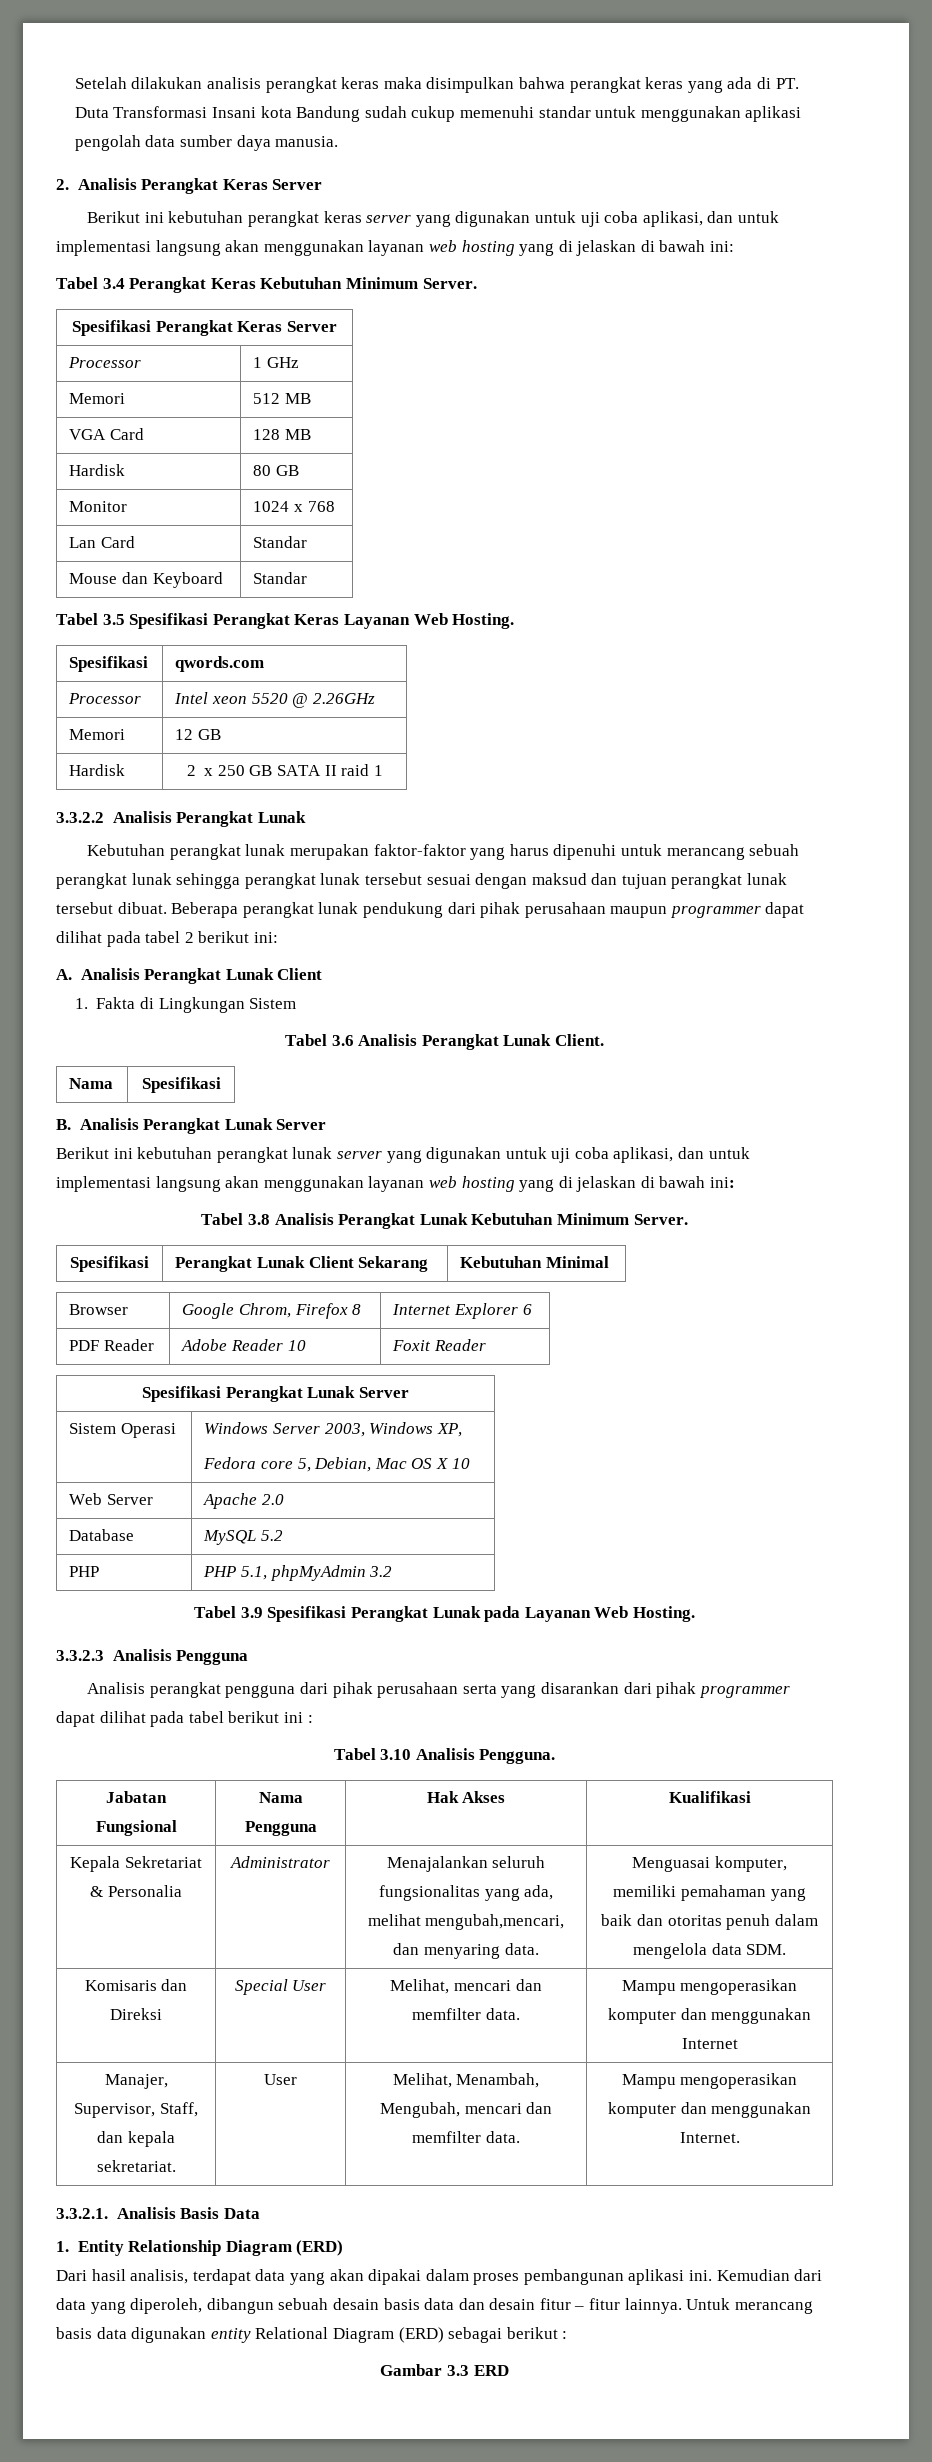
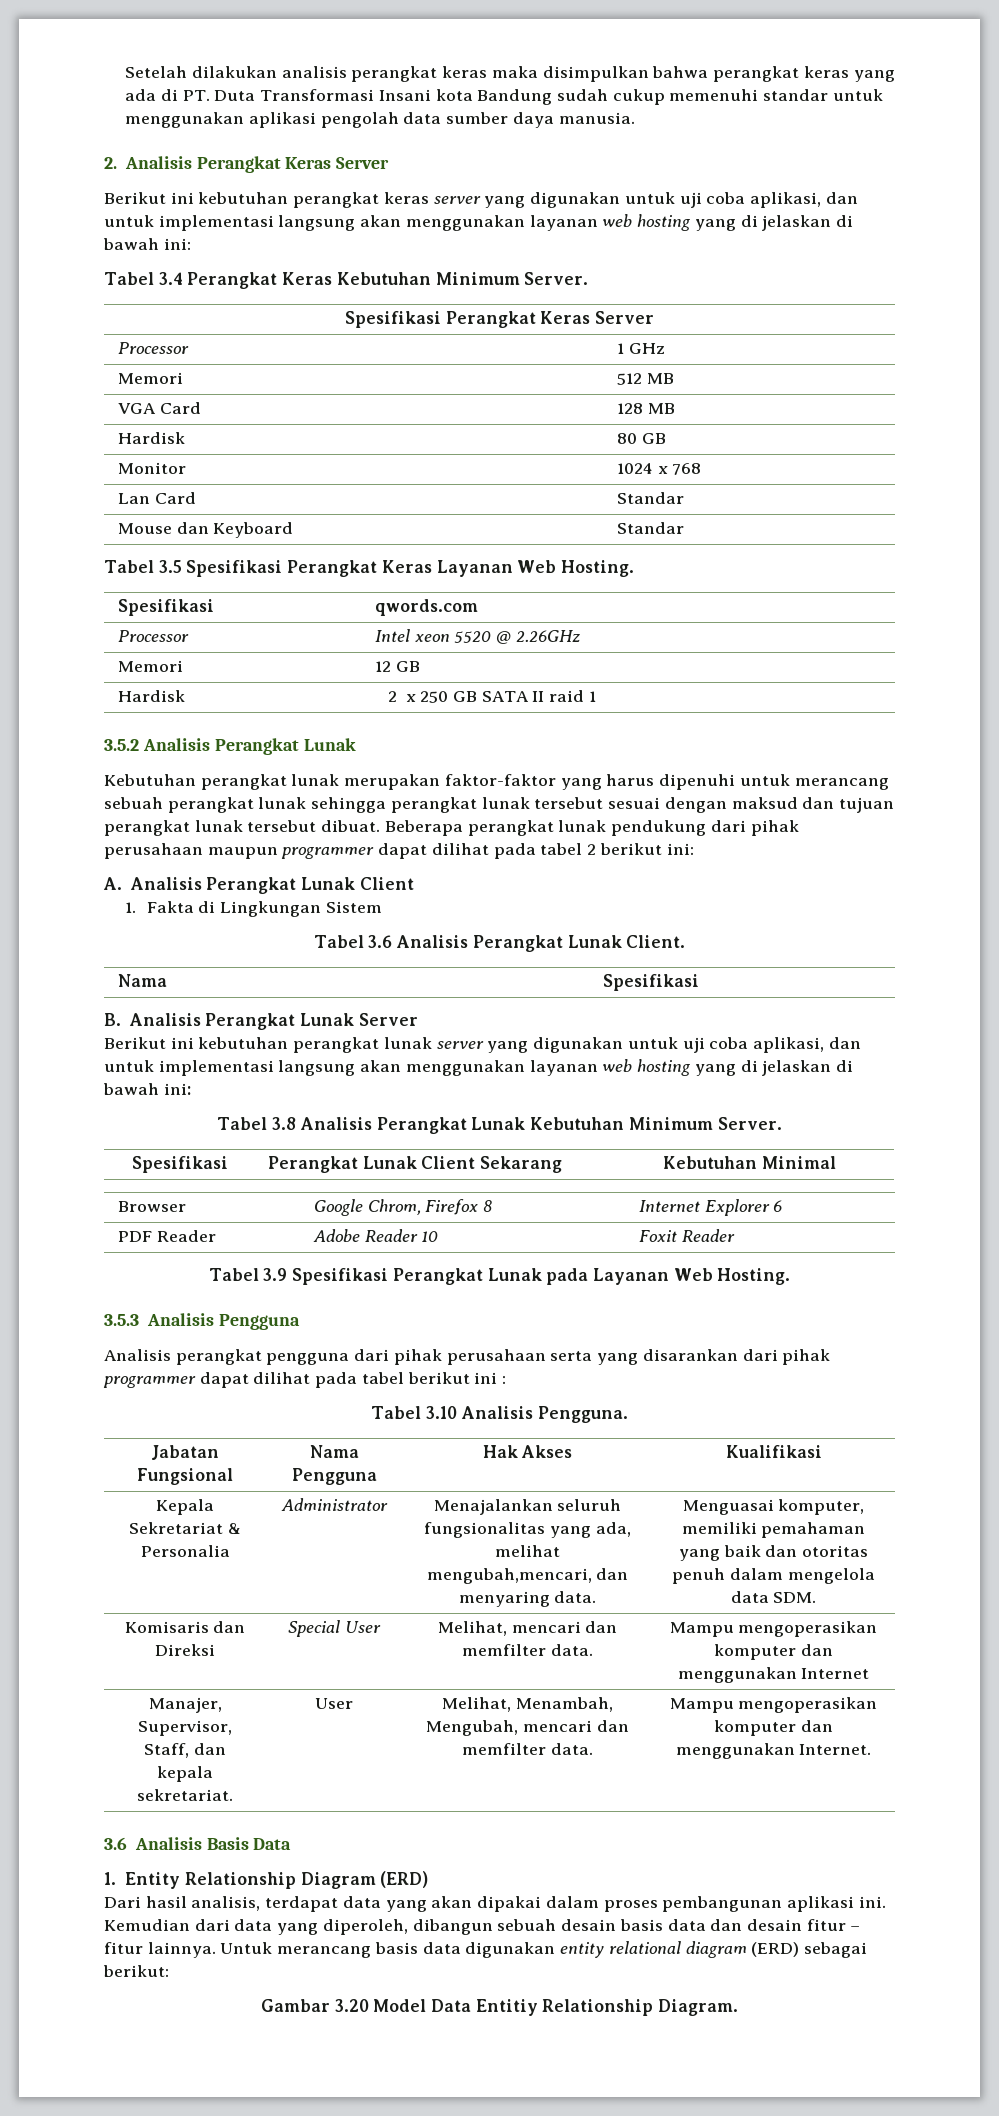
[56,812,104,823] 3.3.2.2 -> [104,739,139,751] 3.5.2
[142,1386,409,1402] [69,1423,177,1438] [204,1422,462,1437] [203,1457,470,1472] [69,1493,154,1505] [203,1493,285,1509] [69,1529,135,1541] [203,1530,284,1545] [69,1566,100,1577] [203,1565,393,1581] // Spesifikasi Perangkat Lunak Server // Sistem Operasi | Windows Server 2003, Windows XP, // Fedora core 5, Debian, Mac OS X 10 // Web Server | Apache 2.0 // Database | MySQL 5.2 // PHP | PHP 5.1, phpMyAdmin 3.2 -> (735, 1235) none
[56,1650,104,1661] 3.3.2.3 -> [104,1314,139,1326] 3.5.3
[56,2208,108,2219] 3.3.2.1. -> [104,1837,127,1850] 3.6
[255,2327,568,2343] [380,2364,509,2376] Relational Diagram (ERD) sebagai berikut : // Gambar 3.3 ERD -> [608,1941,867,1958] [103,1965,169,1977] [260,1999,739,2016] relational diagram (ERD) sebagai berikut: // Gambar 3.20 Model Data Entitiy Relationship Diagram.

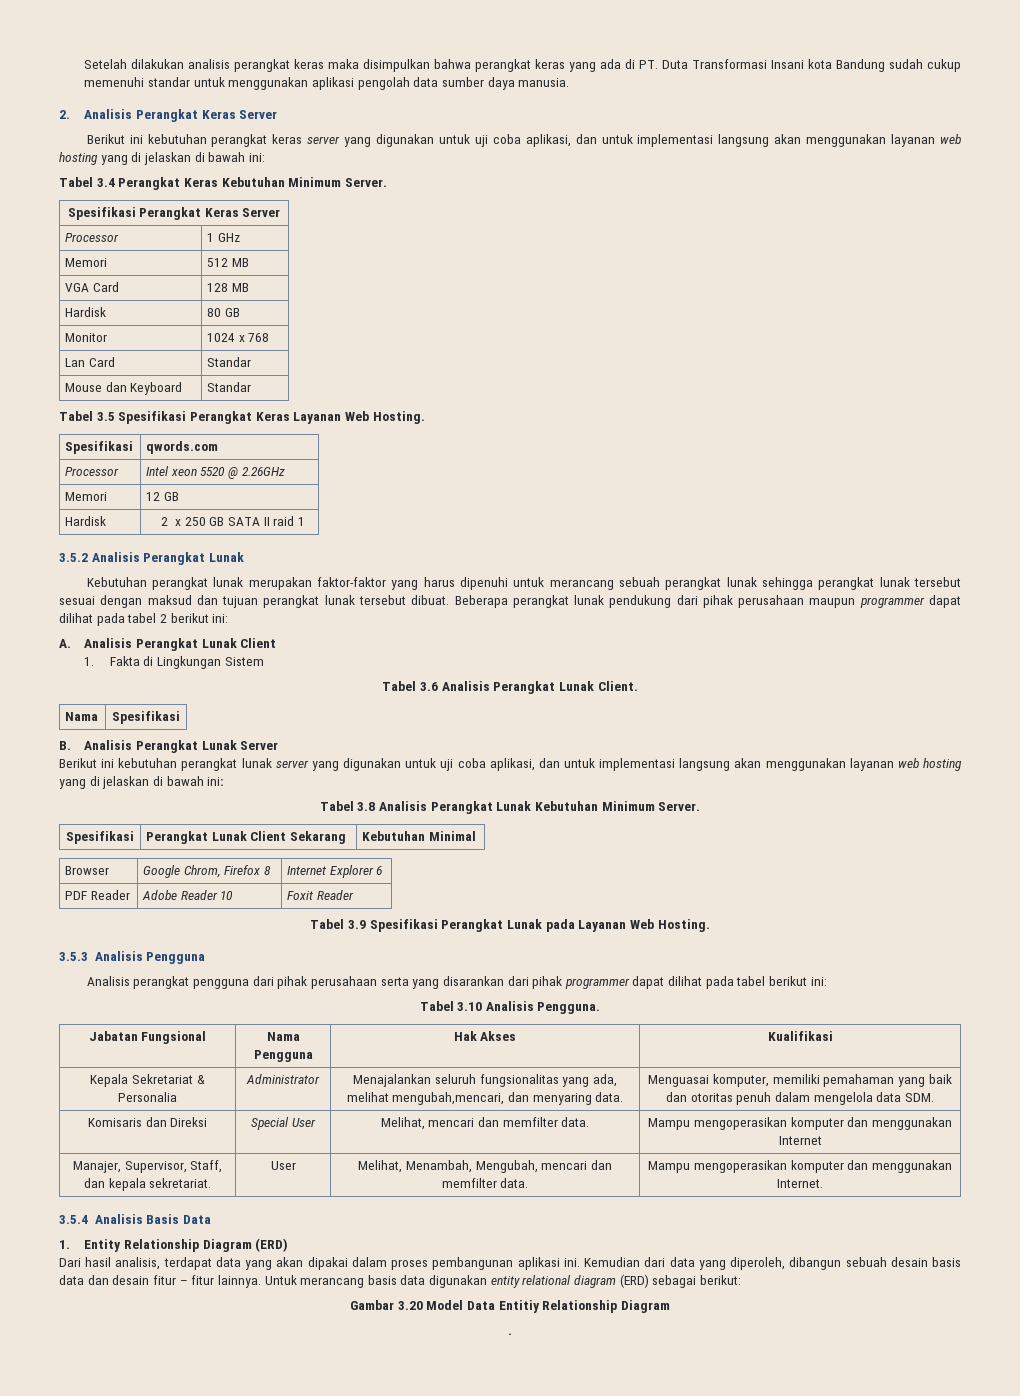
[474,1372,507,1384] ini : -> [810,977,827,986] ini:
[104,1837,127,1850] 3.6 -> [59,1215,88,1224] 3.5.4
[658,1999,739,2016] Diagram. -> [620,1300,670,1313] [508,1333,512,1335] Diagram // .

